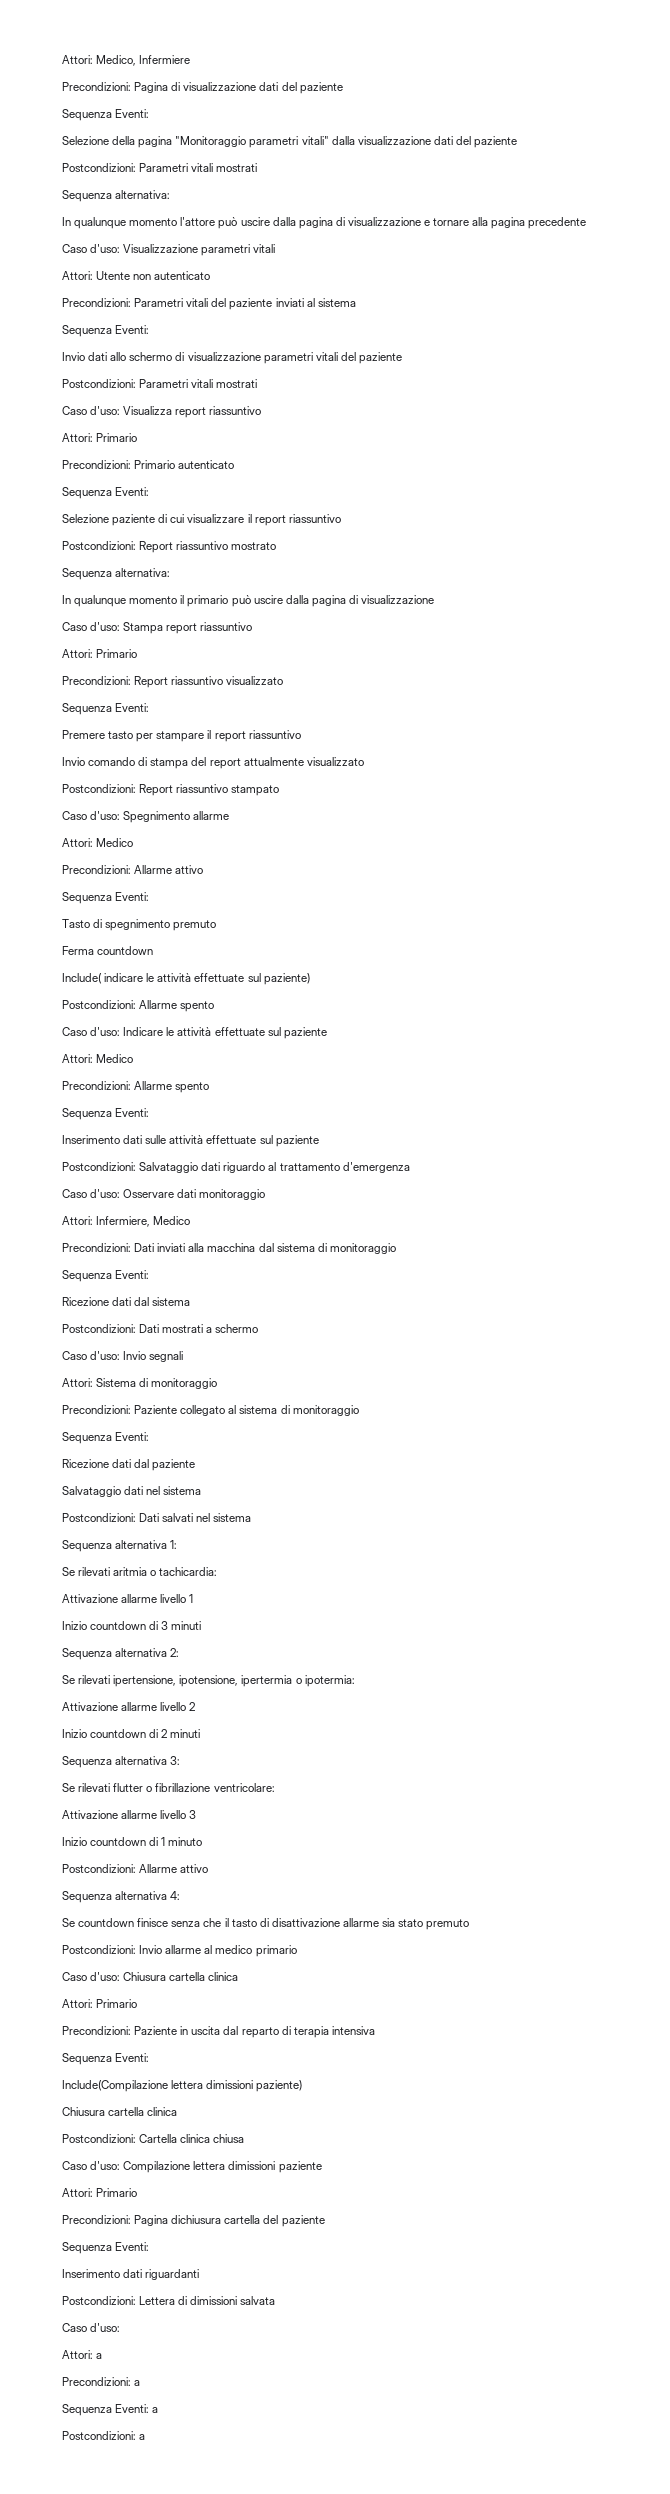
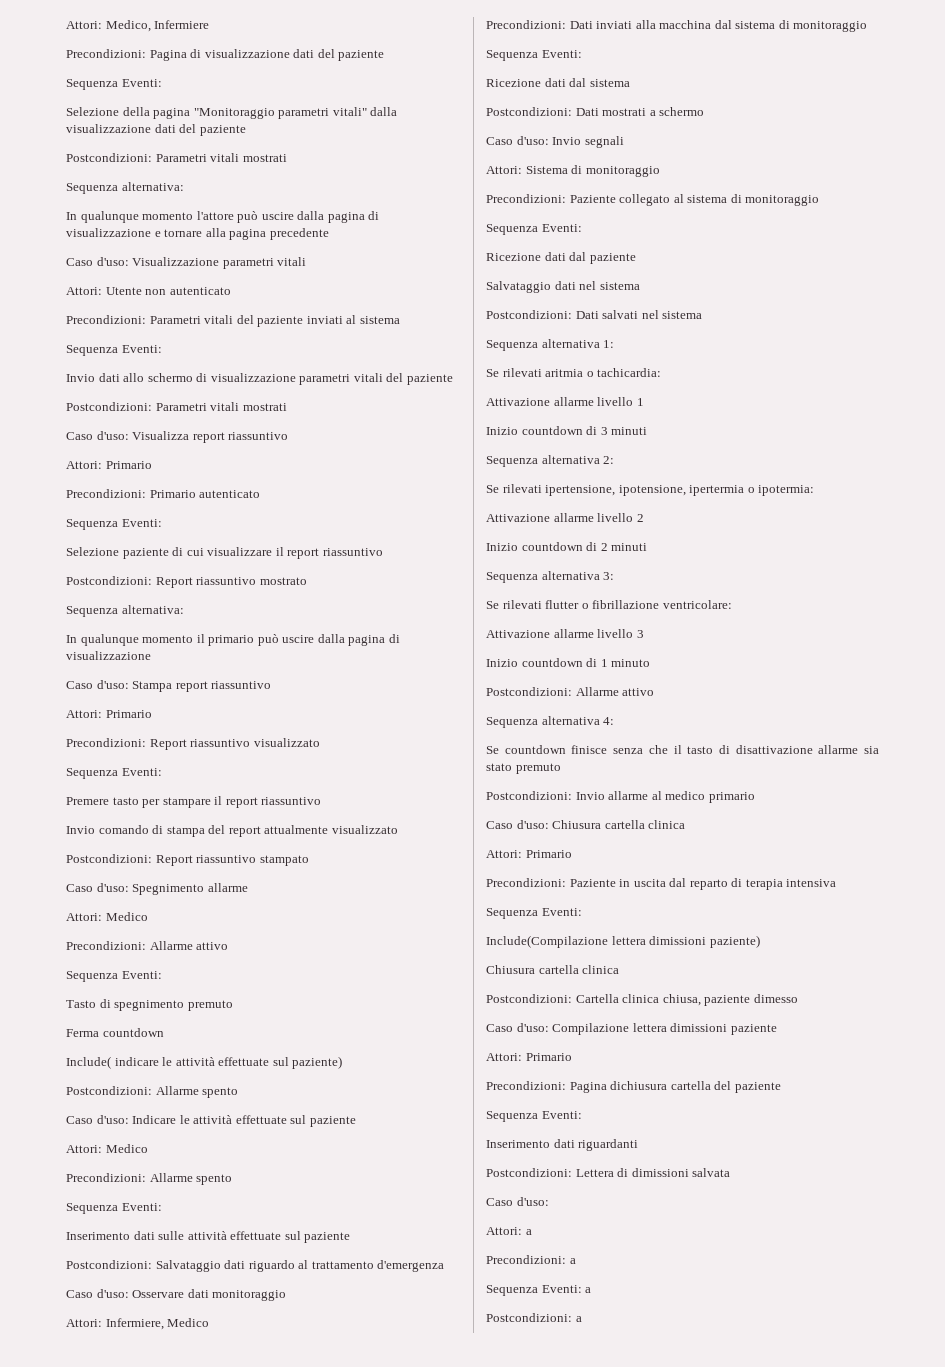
[213,2134,245,2143] chiusa -> [662,994,798,1006] chiusa, paziente dimesso

